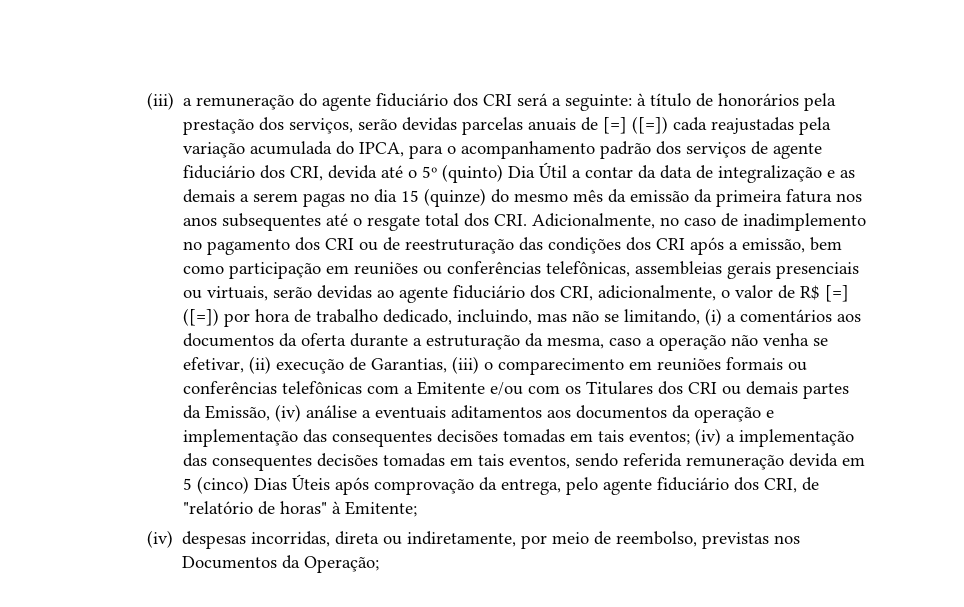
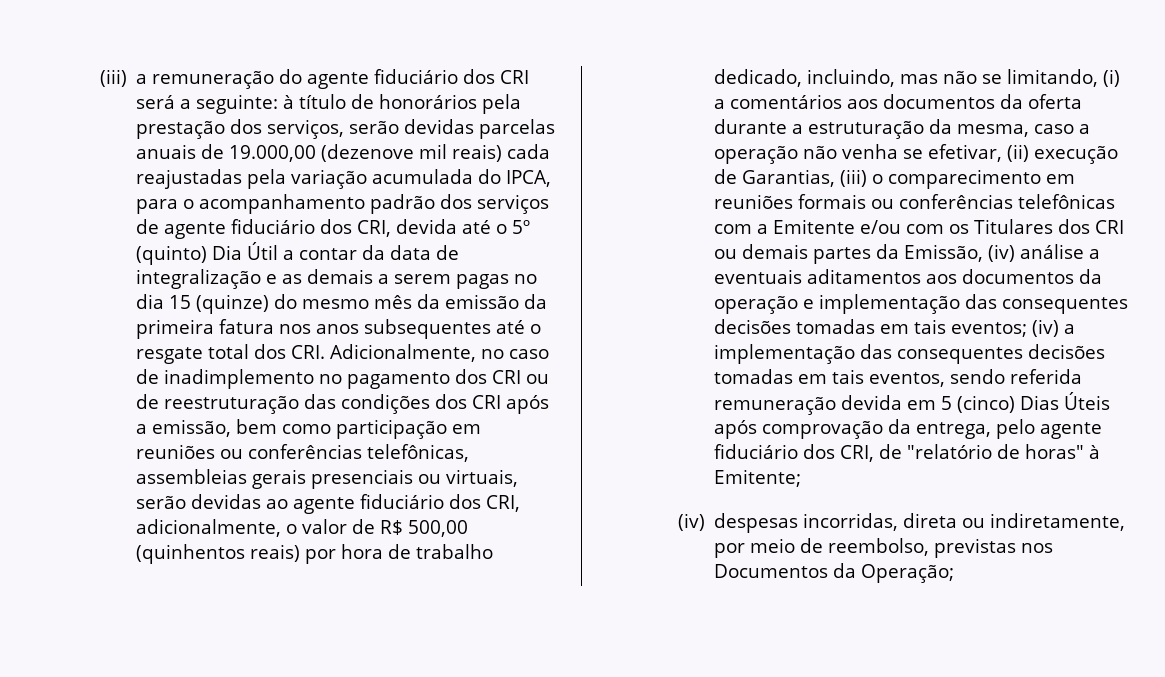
[602,116,668,134] [=] ([=]) -> [229,144,503,162] 19.000,00 (dezenove mil reais)
[824,285,849,302] [182,308,219,326] [=] ([=]) -> [408,520,469,537] [136,544,301,564] 500,00 (quinhentos reais)

